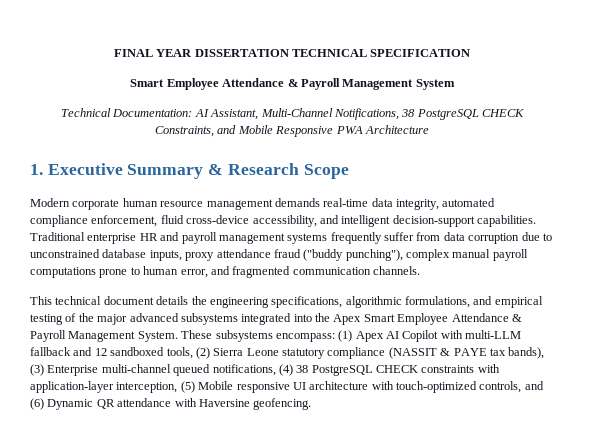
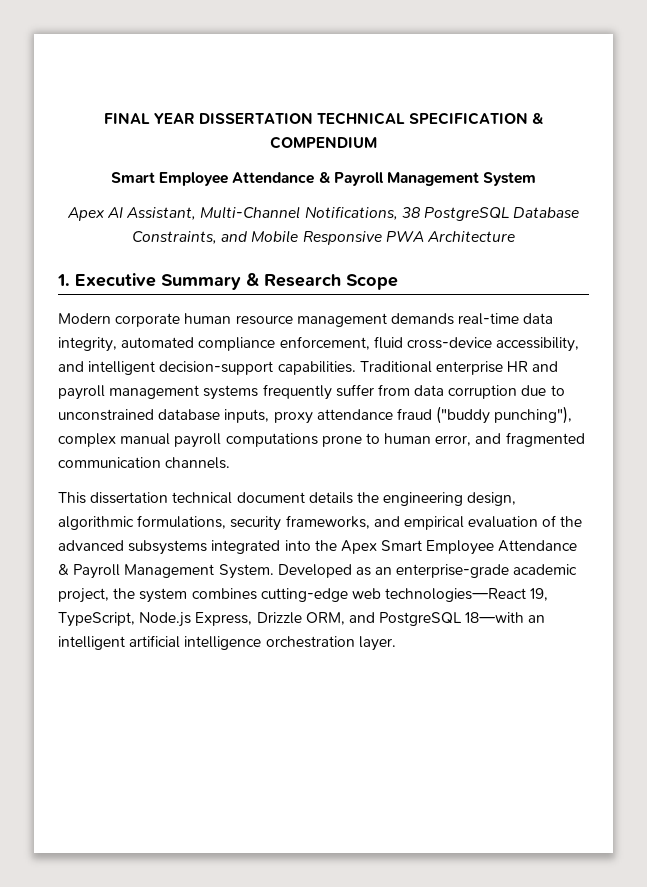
(471, 53) none -> [532,113,545,124] [270,136,377,149] & COMPENDIUM
[61,108,193,117] Technical Documentation: -> [66,207,104,221] Apex
[482,109,524,117] CHECK -> [513,207,580,218] Database
(52, 300) none -> [90,492,169,504] dissertation
[271,296,343,308] specifications, -> [467,492,517,506] design,
(470, 302) none -> [230,515,370,531] security frameworks,
[30,314,63,325] testing -> [468,516,539,528] evaluation
[97,314,128,325] major -> (583, 521) none
[181,330,522,342] [30,347,545,359] [30,364,500,376] [30,381,544,393] [30,398,312,410] These subsystems encompass: (1) Apex AI Copilot with multi-LLM fallback and 12 sandboxed tools, (2) Sierra Leone statutory compliance (NASSIT & PAYE tax bands), (3) Enterprise multi-channel queued notifications, (4) 38 PostgreSQL CHECK constraints with application-layer interception, (5) Mobile responsive UI architecture with touch-optimized controls, and (6) Dynamic QR attendance with Haversine geofencing. -> [277,564,578,578] [58,588,549,603] [58,612,546,627] [58,635,396,651] Developed as an enterprise-grade academic project, the system combines cutting-edge web technologies—React 19, TypeScript, Node.js Express, Drizzle ORM, and PostgreSQL 18—with an intelligent artificial intelligence orchestration layer.

